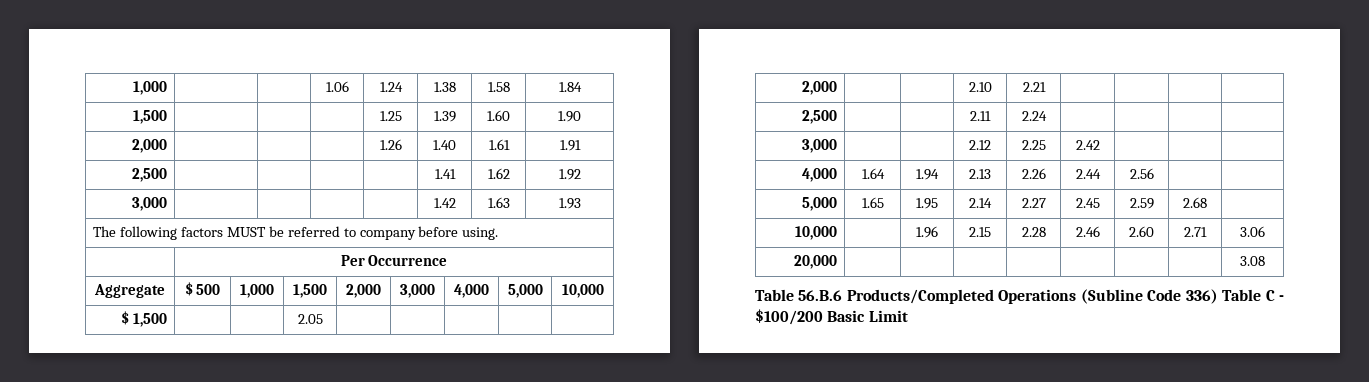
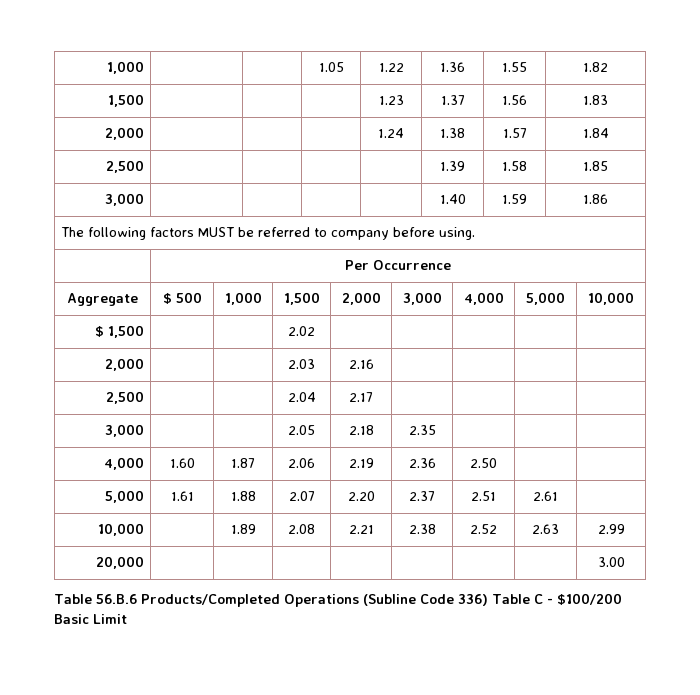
[325,81,349,92] [379,82,403,92] [433,82,456,92] [487,82,510,92] [558,82,582,92] [132,110,167,124] [379,111,402,121] [433,111,456,122] [487,110,510,121] [558,111,581,122] [131,139,167,153] [379,139,402,150] [433,140,456,150] [488,139,510,150] [559,140,581,151] [131,168,167,182] [434,169,456,179] [487,168,510,179] [558,169,581,180] [131,197,167,211] [433,198,456,208] [487,197,510,208] [558,198,581,209] 1.06 | 1.24 | 1.38 | 1.58 | 1.84 // 1,500 | | | | 1.25 | 1.39 | 1.60 | 1.90 // 2,000 | | | | 1.26 | 1.40 | 1.61 | 1.91 // 2,500 | | | | | 1.41 | 1.62 | 1.92 // 3,000 | | | | | 1.42 | 1.63 | 1.93 -> [318,62,344,72] [378,63,404,72] [440,62,465,72] [502,62,527,72] [583,62,608,72] [107,94,144,107] [378,95,404,105] [440,95,465,105] [502,95,527,105] [583,95,608,105] [104,127,144,140] [378,128,404,138] [440,128,465,138] [502,128,527,138] [582,128,609,138] [105,160,144,173] [440,161,465,171] [502,161,527,171] [583,161,608,171] [104,193,144,206] [439,194,466,204] [502,194,527,204] [583,194,608,204] 1.05 | 1.22 | 1.36 | 1.55 | 1.82 // 1,500 | | | | 1.23 | 1.37 | 1.56 | 1.83 // 2,000 | | | | 1.24 | 1.38 | 1.57 | 1.84 // 2,500 | | | | | 1.39 | 1.58 | 1.85 // 3,000 | | | | | 1.40 | 1.59 | 1.86
[297,314,323,324] [801,81,837,95] [968,82,992,92] [1022,82,1046,92] [801,110,837,124] [970,111,991,121] [1021,111,1047,121] [801,139,837,153] [969,140,991,150] [1021,140,1046,150] [1075,140,1100,150] [801,168,837,182] [861,168,885,179] [916,169,939,180] [969,169,991,179] [1021,168,1046,179] [1075,169,1101,179] [1129,168,1154,179] [801,197,837,211] [861,197,884,208] [916,198,938,209] [969,198,992,208] [1021,198,1046,208] [1075,198,1100,208] [1129,198,1154,209] [1183,197,1207,208] [794,226,837,240] [916,226,938,238] [969,227,991,237] [1021,227,1046,237] [1075,226,1100,237] [1129,226,1154,237] [1184,227,1207,237] [1240,226,1265,237] 2.05 | | | | | // 2,000 | | | 2.10 | 2.21 | | | | // 2,500 | | | 2.11 | 2.24 | | | | // 3,000 | | | 2.12 | 2.25 | 2.42 | | | // 4,000 | 1.64 | 1.94 | 2.13 | 2.26 | 2.44 | 2.56 | | // 5,000 | 1.65 | 1.95 | 2.14 | 2.27 | 2.45 | 2.59 | 2.68 | // 10,000 | | 1.96 | 2.15 | 2.28 | 2.46 | 2.60 | 2.71 | 3.06 -> [288,326,315,336] [104,358,144,371] [288,359,315,369] [348,359,374,369] [105,391,144,404] [287,392,316,402] [349,392,373,402] [104,424,144,437] [288,425,315,435] [348,425,374,435] [408,425,436,435] [103,457,144,470] [169,458,195,468] [231,458,255,468] [288,458,315,468] [348,458,374,468] [408,458,436,468] [470,458,497,468] [104,490,144,503] [170,491,194,501] [230,491,256,501] [288,491,315,501] [347,491,375,501] [409,491,435,501] [471,491,496,501] [533,491,558,501] [97,523,144,536] [230,524,256,534] [288,524,315,534] [348,525,374,534] [408,524,436,534] [470,524,497,534] [532,524,559,534] [597,524,625,534] 2.02 | | | | | // 2,000 | | | 2.03 | 2.16 | | | | // 2,500 | | | 2.04 | 2.17 | | | | // 3,000 | | | 2.05 | 2.18 | 2.35 | | | // 4,000 | 1.60 | 1.87 | 2.06 | 2.19 | 2.36 | 2.50 | | // 5,000 | 1.61 | 1.88 | 2.07 | 2.20 | 2.37 | 2.51 | 2.61 | // 10,000 | | 1.89 | 2.08 | 2.21 | 2.38 | 2.52 | 2.63 | 2.99
[1240,256,1265,266] 3.08 -> [597,557,625,567] 3.00

